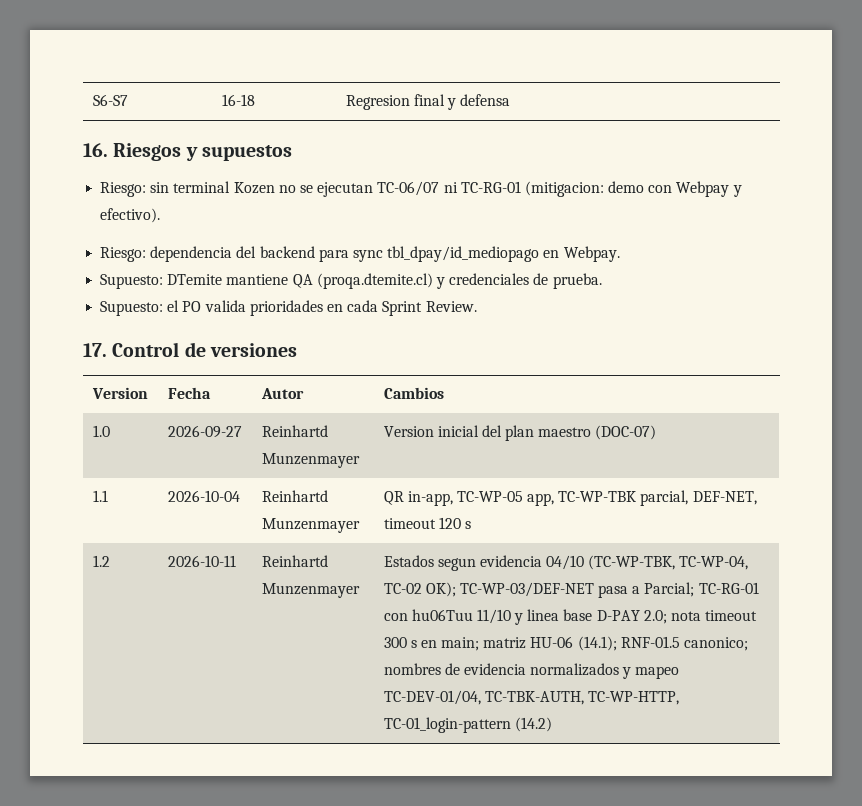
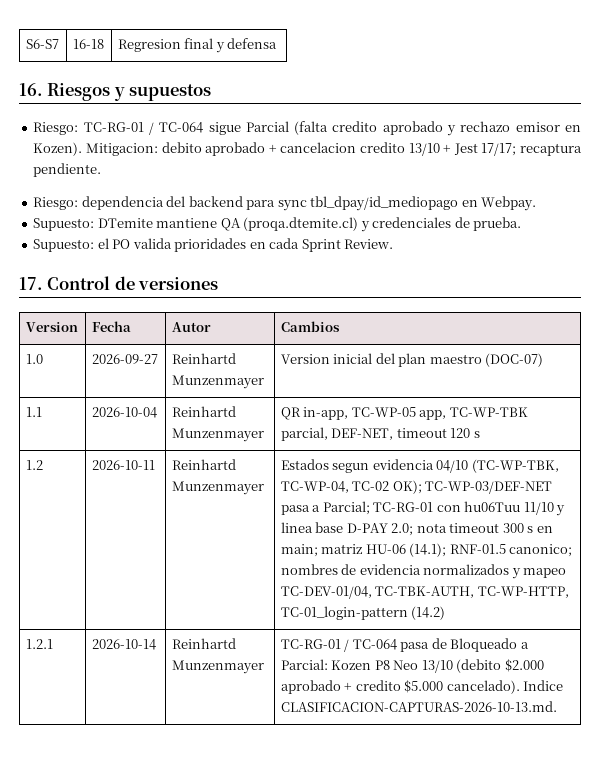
[150,181,742,197] [100,208,161,223] sin terminal Kozen no se ejecutan TC-06/07 ni TC-RG-01 (mitigacion: demo con Webpay y efectivo). -> [83,121,581,136] [33,142,583,156] [33,163,102,177] TC-RG-01 / TC-064 sigue Parcial (falta credito aprobado y rechazo emisor en Kozen). Mitigacion: debito aprobado + cancelacion credito 13/10 + Jest 17/17; recaptura pendiente.
(552, 724) none -> [25,639,53,649] [91,639,156,650] [171,638,236,649] [171,660,264,674] [280,638,529,652] [280,659,544,673] [280,680,564,694] [280,701,557,712] // 1.2.1 | 2026-10-14 | Reinhartd Munzenmayer | TC-RG-01 / TC-064 pasa de Bloqueado a Parcial: Kozen P8 Neo 13/10 (debito $2.000 aprobado + credito $5.000 cancelado). Indice CLASIFICACION-CAPTURAS-2026-10-13.md.

